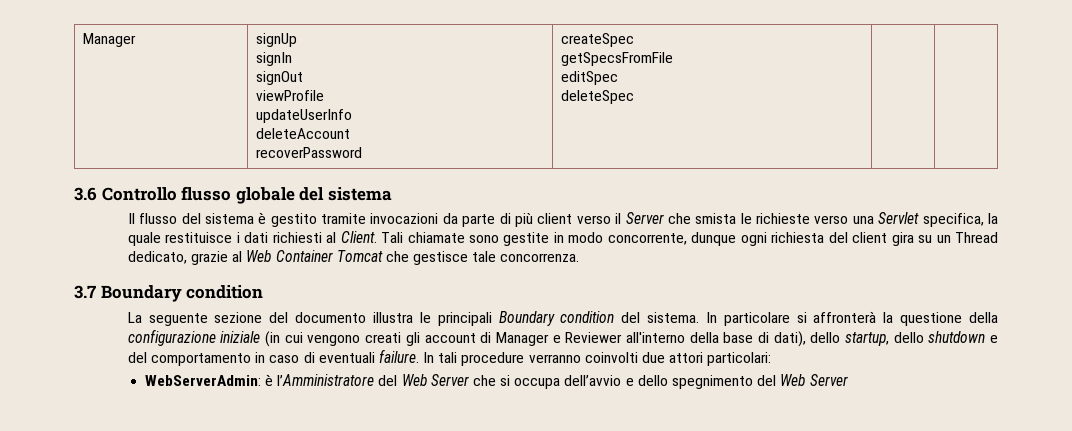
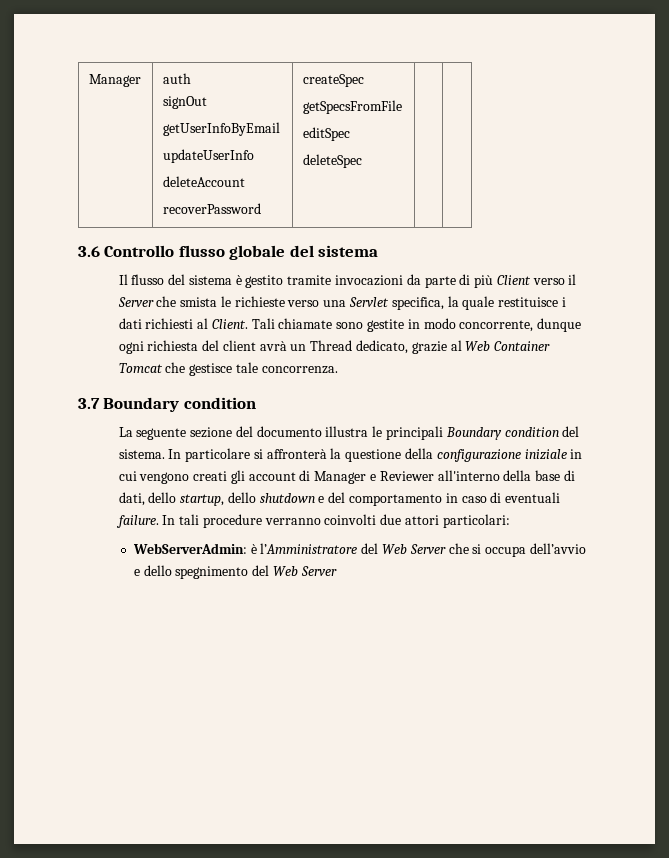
[255,33,297,47] [255,52,292,66] signUp // signIn -> [162,73,191,84] auth
[255,90,324,101] viewProfile -> [162,122,280,136] getUserInfoByEmail
[537,213,573,224] client -> [496,275,531,285] Client
[891,232,933,246] gira su -> [259,341,287,351] avrà
[265,331,281,347] (in -> [570,449,583,459] in
[773,331,806,347] dati), -> [118,492,145,506] dati,

